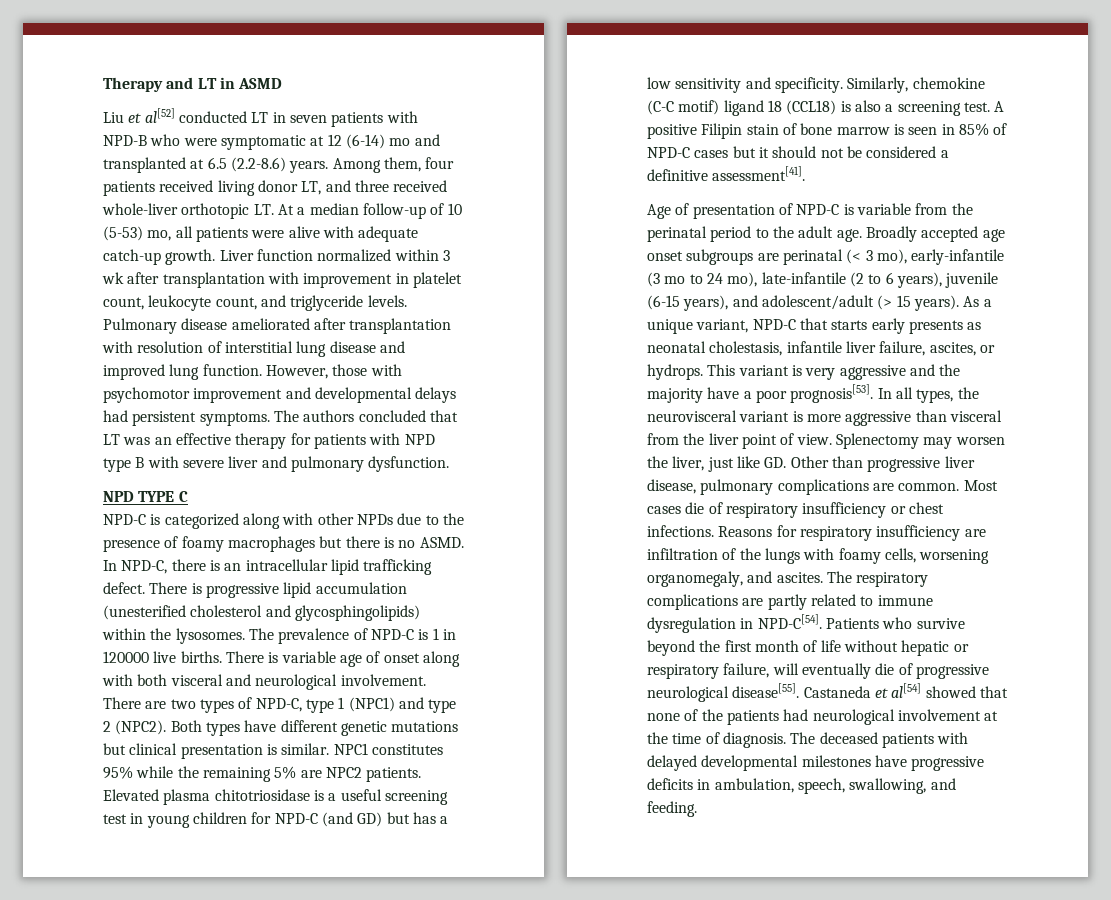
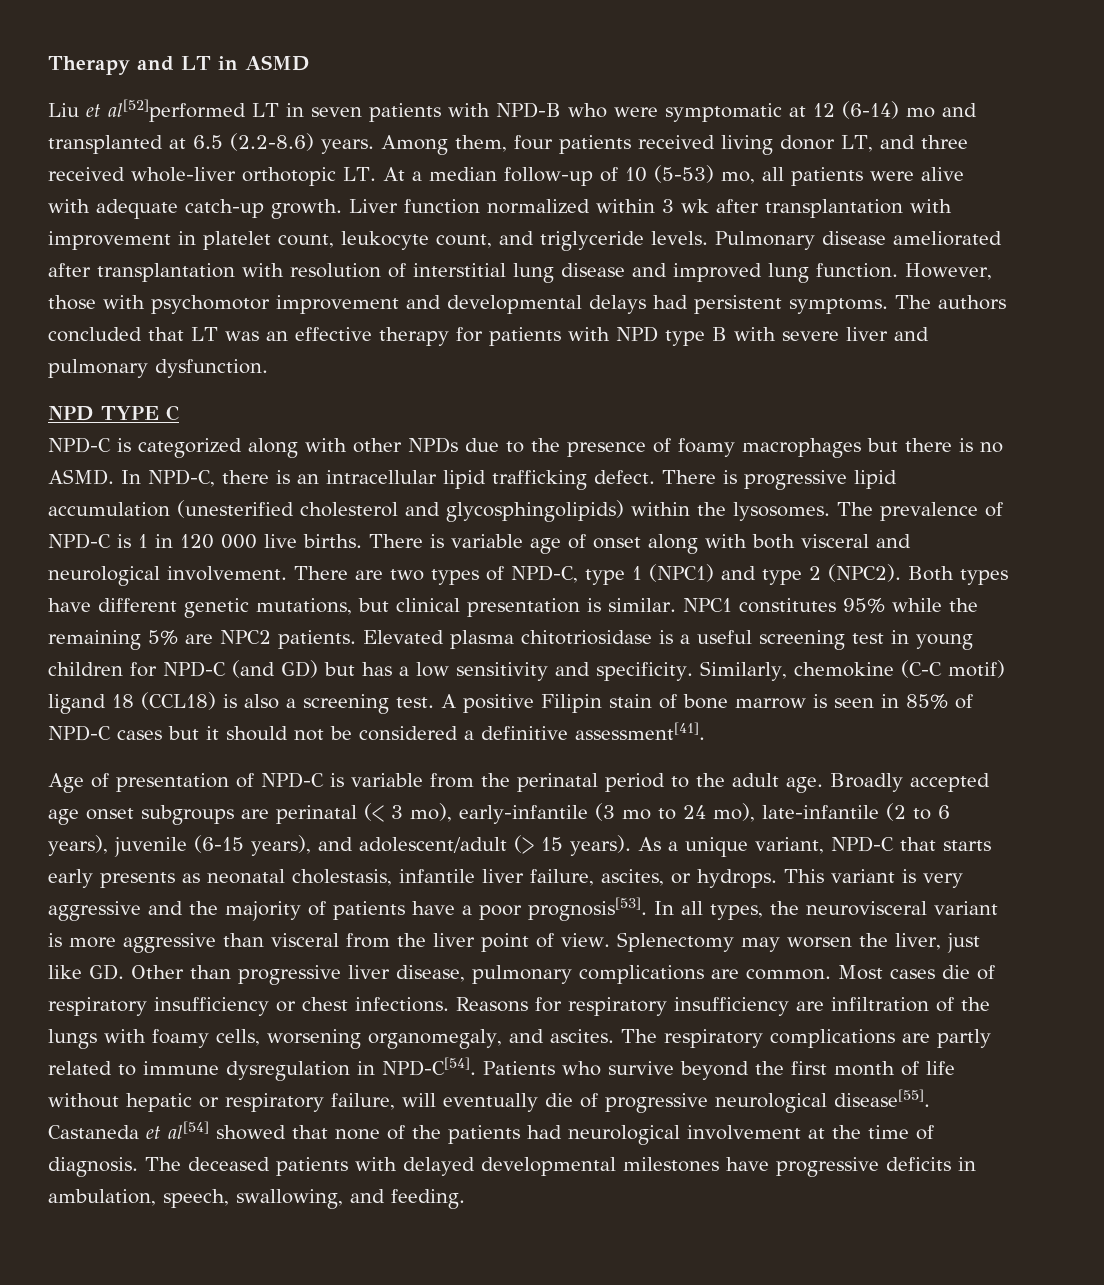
[144,108,247,123] al[52] conducted -> [108,99,246,122] al[52]performed
[103,651,149,663] 120000 -> [180,534,257,549] 120 000
[391,721,459,732] mutations -> [256,598,352,615] mutations,
(703, 395) none -> [308,901,405,920] of patients

